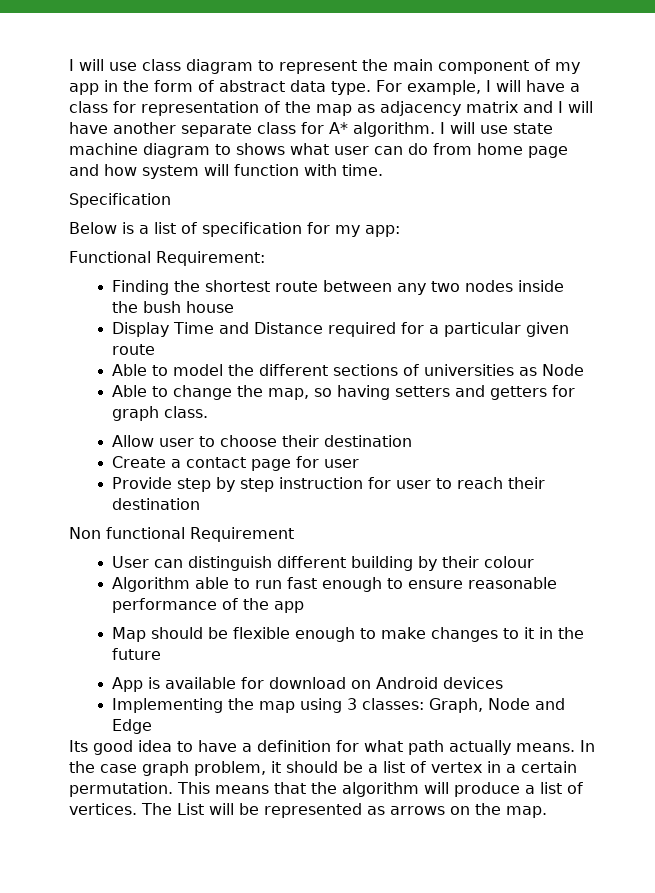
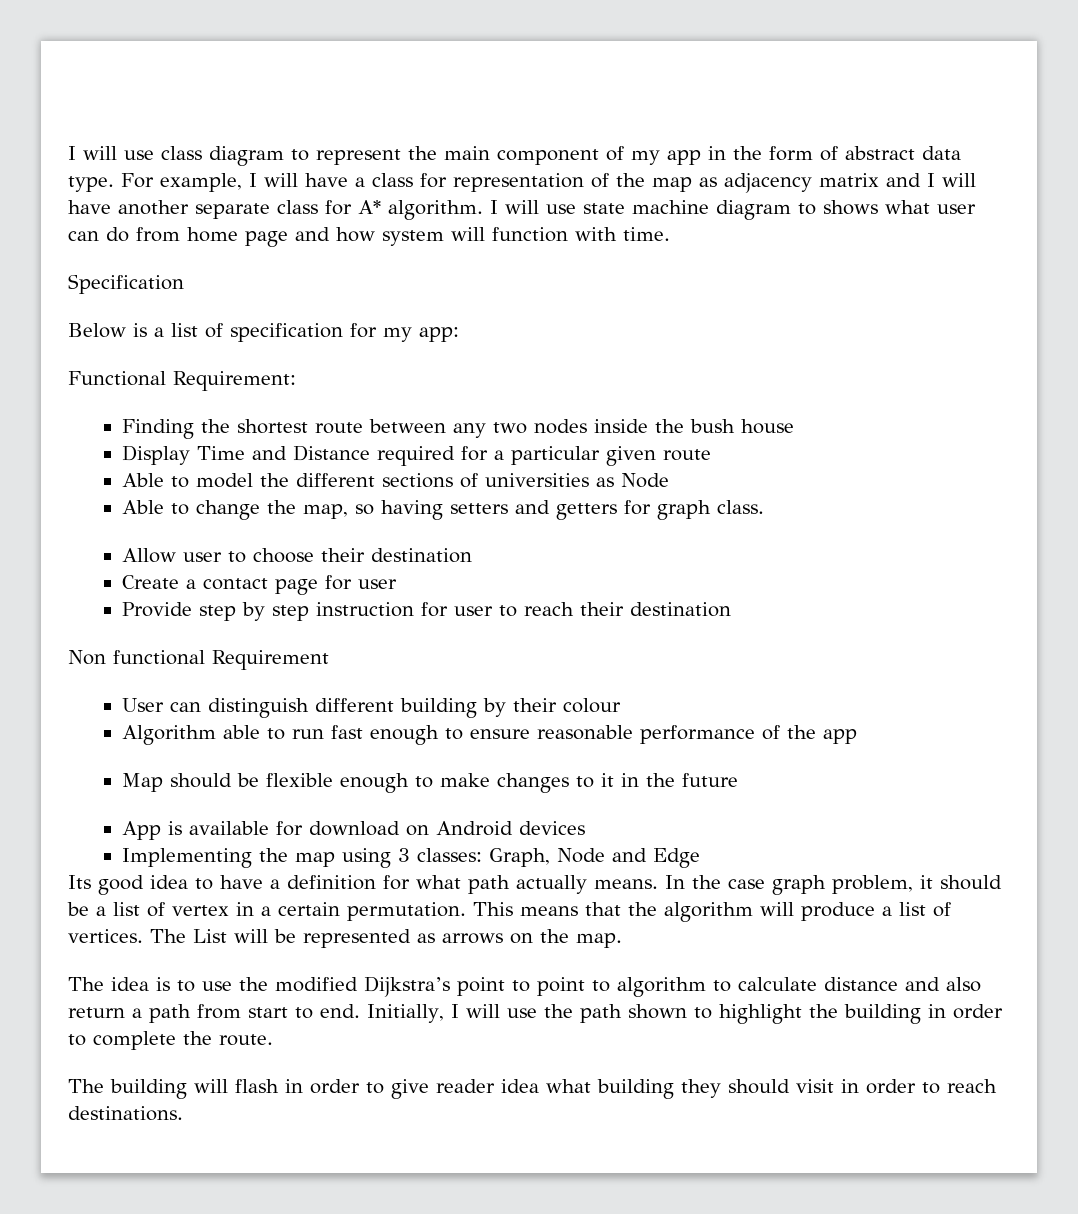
(547, 812) none -> [68,976,981,997] [68,1004,1003,1024] [68,1031,273,1050] [68,1079,997,1099] [68,1106,183,1121] // The idea is to use the modified Dijkstra’s point to point to algorithm to calculate distance and also return a path from start to end. Initially, I will use the path shown to highlight the building in order to complete the route. // The building will flash in order to give reader idea what building they should visit in order to reach destinations.

